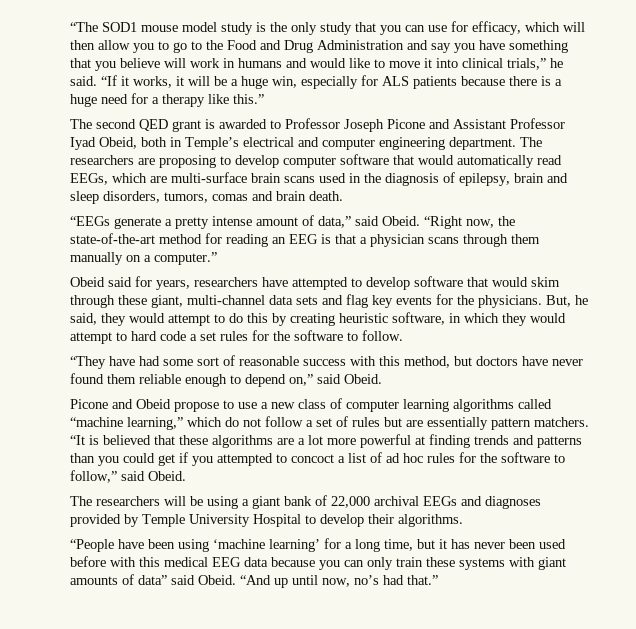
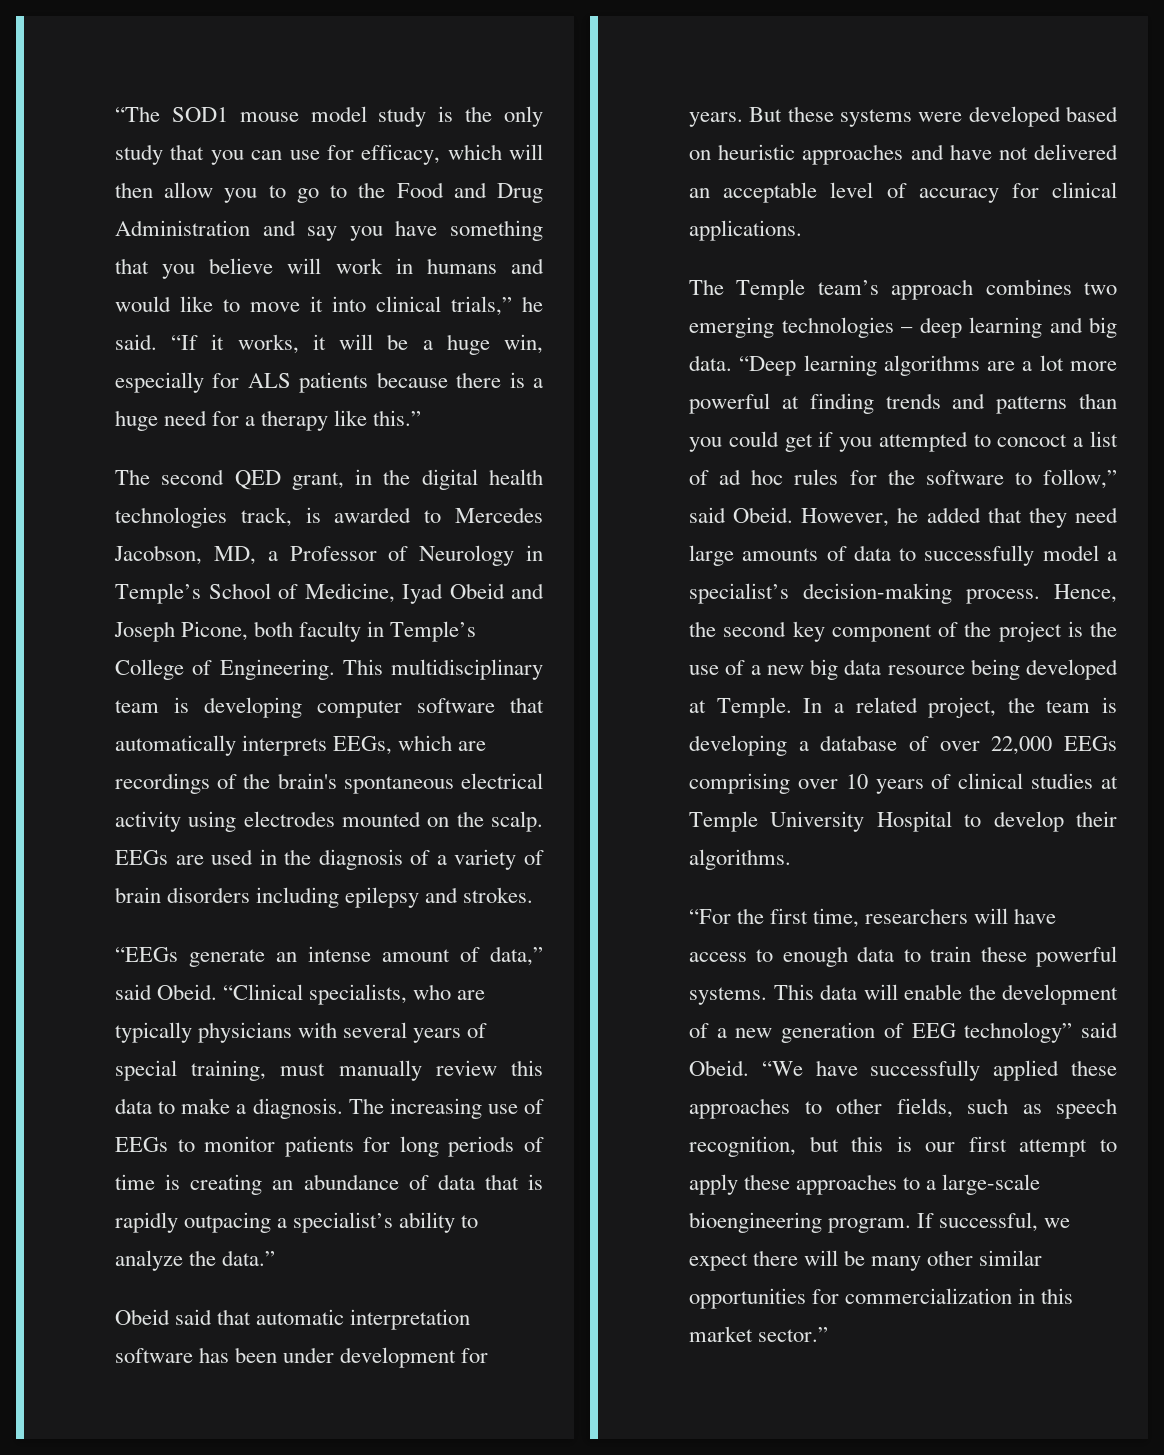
[172,118,565,132] [70,137,542,150] [70,154,562,168] [70,172,315,185] grant is awarded to Professor Joseph Picone and Assistant Professor Iyad Obeid, both in Temple’s electrical and computer engineering department. The researchers are proposing to develop computer software that would automatically read EEGs, which are multi-surface brain scans -> [291,469,543,490] [115,507,543,528] [114,545,543,566] [115,583,544,604] [114,621,477,642] [115,659,543,680] [115,697,544,718] [115,735,487,756] [115,773,543,794] [115,811,543,832] [115,850,204,865] grant, in the digital health technologies track, is awarded to Mercedes Jacobson, MD, a Professor of Neurology in Temple’s School of Medicine, Iyad Obeid and Joseph Picone, both faculty in Temple’s College of Engineering. This multidisciplinary team is developing computer software that automatically interprets EEGs, which are recordings of the brain's spontaneous electrical activity using electrodes mounted on the scalp. EEGs are
[459,173,568,186] [70,191,343,204] epilepsy, brain and sleep disorders, tumors, comas and brain death. -> [436,849,544,870] [115,887,534,908] a variety of brain disorders including epilepsy and strokes.
[165,217,209,229] a pretty -> [276,952,297,962] an
[424,216,515,229] [70,233,540,247] [70,252,217,265] [70,276,560,290] [70,294,588,308] [70,312,566,326] [70,330,403,344] [70,355,583,369] [70,373,382,387] [70,398,552,412] [70,416,589,430] [70,435,208,445] “Right now, the state-of-the-art method for reading an EEG is that a physician scans through them manually on a computer.” // Obeid said for years, researchers have attempted to develop software that would skim through these giant, multi-channel data sets and flag key events for the physicians. But, he said, they would attempt to do this by creating heuristic software, in which they would attempt to hard code a set rules for the software to follow. // “They have had some sort of reasonable success with this method, but doctors have never found them reliable enough to depend on,” said Obeid. // Picone and Obeid propose to use a new class of computer learning algorithms called “machine learning,” which do not follow a set of rules but are essentially pattern matchers. “It is believed that these -> [223,984,486,1005] [115,1022,488,1043] [115,1060,543,1081] [115,1098,544,1119] [115,1136,544,1157] [115,1174,543,1195] [115,1212,479,1233] [115,1250,276,1271] [115,1309,471,1330] [115,1347,489,1368] [689,106,1118,127] [689,144,1118,165] [689,182,1117,203] [689,220,802,241] [689,279,1117,300] [689,317,1117,338] [689,355,877,376] “Clinical specialists, who are typically physicians with several years of special training, must manually review this data to make a diagnosis. The increasing use of EEGs to monitor patients for long periods of time is creating an abundance of data that is rapidly outpacing a specialist’s ability to analyze the data.” // Obeid said that automatic interpretation software has been under development for years. But these systems were developed based on heuristic approaches and have not delivered an acceptable level of accuracy for clinical applications. // The Temple team’s approach combines two emerging technologies – deep learning and big data. “Deep learning
[70,495,541,509] [70,514,139,527] // The researchers will be using a giant bank of 22,000 archival EEGs and diagnoses provided by -> [801,507,1118,528] [689,545,1117,566] [689,583,1117,604] [689,621,1117,642] [689,659,1118,680] [689,697,1117,718] [689,735,1117,756] [689,773,1118,794] However, he added that they need large amounts of data to successfully model a specialist’s decision-making process. Hence, the second key component of the project is the use of a new big data resource being developed at Temple. In a related project, the team is developing a database of over 22,000 EEGs comprising over 10 years of clinical studies at
[70,538,566,552] [70,556,566,570] [70,574,438,588] “People have been using ‘machine learning’ for a long time, but it has never been used before with this medical EEG data because you can only train these systems with giant amounts of data” said Obeid. “And up until now, no’s had that.” -> [689,908,1057,928] [689,946,1117,967] [689,984,1118,1005] [689,1022,1118,1043] [689,1060,1117,1081] [689,1098,1117,1119] [689,1136,1117,1157] [689,1174,1041,1195] [689,1212,1071,1233] [689,1250,1043,1271] [689,1288,1074,1309] [689,1326,829,1342] “For the first time, researchers will have access to enough data to train these powerful systems. This data will enable the development of a new generation of EEG technology” said Obeid. “We have successfully applied these approaches to other fields, such as speech recognition, but this is our first attempt to apply these approaches to a large-scale bioengineering program. If successful, we expect there will be many other similar opportunities for commercialization in this market sector.”

